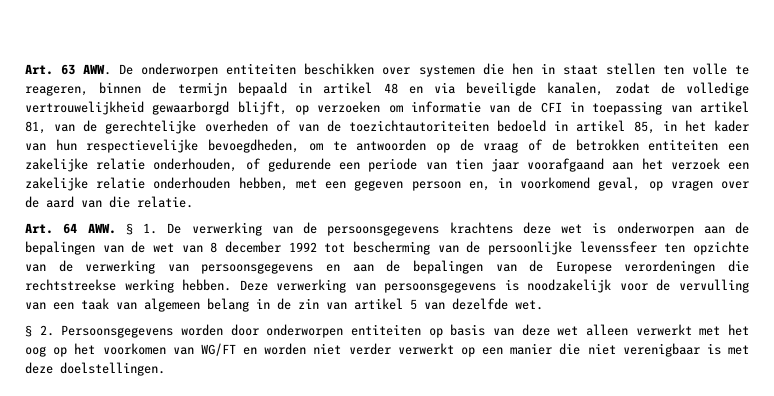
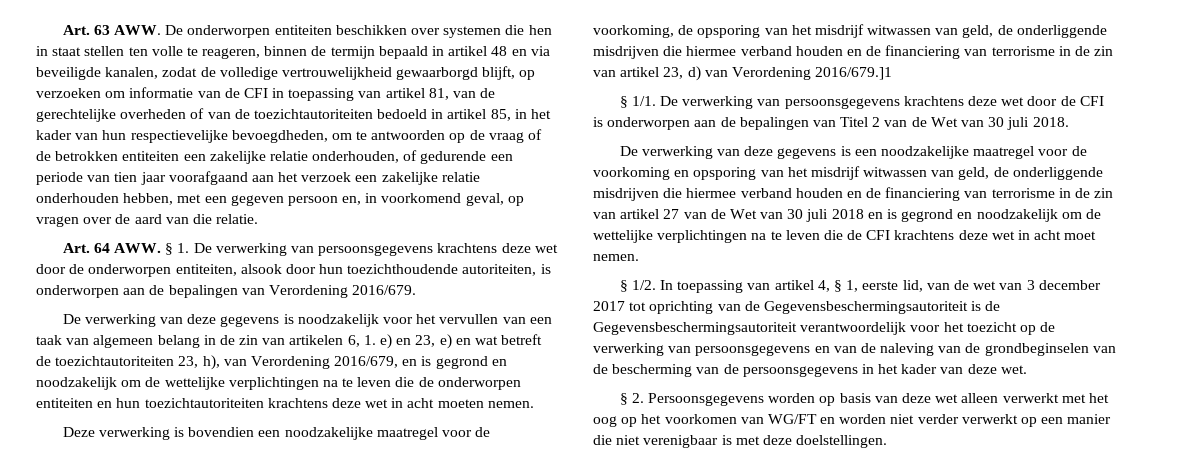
[303,222,749,236] [25,241,749,255] [25,260,750,274] [25,279,497,293] de persoonsgegevens krachtens deze wet is onderworpen aan de bepalingen van de wet van 8 december 1992 tot bescherming van de persoonlijke levenssfeer ten opzichte van de verwerking van persoonsgegevens en aan de bepalingen van de Europese verordeningen die rechtstreekse werking hebben. Deze verwerking van persoonsgegevens -> [318,243,558,256] [36,264,551,277] [36,285,417,298] [62,314,280,327] persoonsgegevens krachtens deze wet door de onderworpen entiteiten, alsook door hun toezichthoudende autoriteiten, is onderworpen aan de bepalingen van Verordening 2016/679. // De verwerking van deze gegevens
[656,279,749,293] de vervulling -> [416,314,499,324] het vervullen
[354,298,508,310] artikel 5 van dezelfde -> [289,334,543,349] [36,355,507,370] [36,377,521,390] [36,398,534,408] [62,427,491,440] [593,24,1107,38] [593,45,1114,59] [593,66,893,81] [619,96,1104,109] [593,117,1069,130] [619,146,1087,159] [593,166,1103,180] [593,187,1114,201] [593,209,1101,222] [593,230,1097,243] [593,254,639,261] [619,280,1101,293] [593,301,1001,314] [593,322,1056,335] [593,343,1116,356] [593,364,997,377] artikelen 6, 1. e) en 23, e) en wat betreft de toezichtautoriteiten 23, h), van Verordening 2016/679, en is gegrond en noodzakelijk om de wettelijke verplichtingen na te leven die de onderworpen entiteiten en hun toezichtautoriteiten krachtens deze wet in acht moeten nemen. // Deze verwerking is bovendien een noodzakelijke maatregel voor de voorkoming, de opsporing van het misdrijf witwassen van geld, de onderliggende misdrijven die hiermee verband houden en de financiering van terrorisme in de zin van artikel 23, d) van Verordening 2016/679.]1 // § 1/1. De verwerking van persoonsgegevens krachtens deze wet door de CFI is onderworpen aan de bepalingen van Titel 2 van de Wet van 30 juli 2018. // De verwerking van deze gegevens is een noodzakelijke maatregel voor de voorkoming en opsporing van het misdrijf witwassen van geld, de onderliggende misdrijven die hiermee verband houden en de financiering van terrorisme in de zin van artikel 27 van de Wet van 30 juli 2018 en is gegrond en noodzakelijk om de wettelijke verplichtingen na te leven die de CFI krachtens deze wet in acht moet nemen. // § 1/2. In toepassing van artikel 4, § 1, eerste lid, van de wet van 3 december 2017 tot oprichting van de Gegevensbeschermingsautoriteit is de Gegevensbeschermingsautoriteit verantwoordelijk voor het toezicht op de verwerking van persoonsgegevens en van de naleving van de grondbeginselen van de bescherming van de persoonsgegevens in het kader van deze
[230,324,421,338] door onderworpen entiteiten -> (816, 398) none

